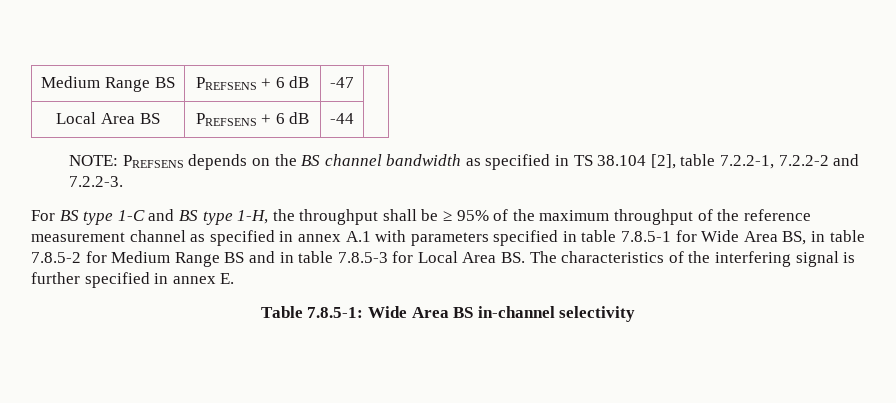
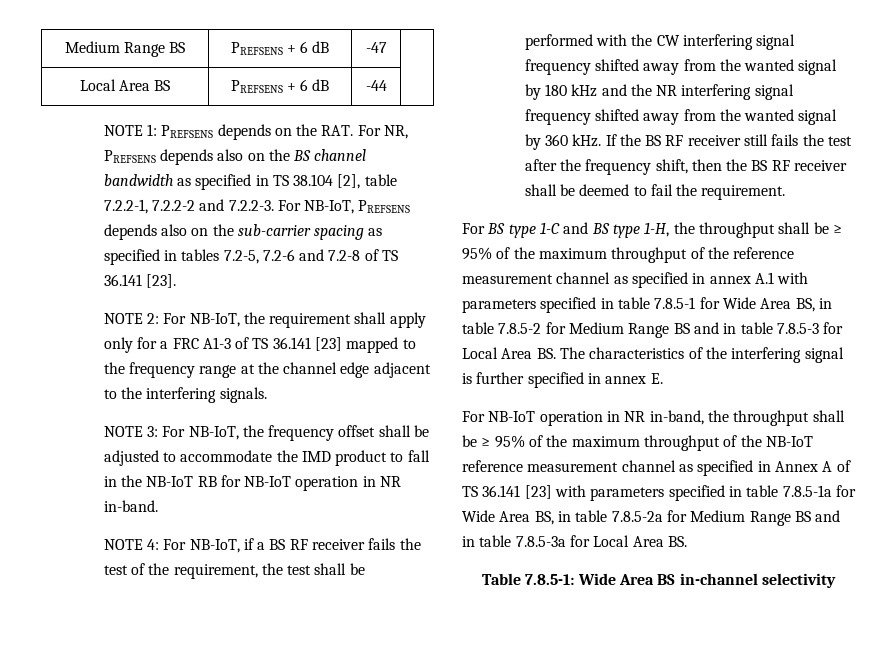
[69,155,119,166] NOTE: -> [103,124,157,136] NOTE 1:
(297, 160) none -> [321,125,409,139] [103,149,290,165] RAT. For NR, PREFSENS depends also on the
(124, 181) none -> [277,200,411,214] [103,224,383,240] [103,249,399,265] [103,274,176,288] [103,312,426,328] [103,337,416,353] [103,362,431,378] [103,387,267,403] [103,425,430,441] [103,450,430,466] [103,475,402,491] [103,500,158,512] [103,538,421,553] [103,563,365,579] [524,34,796,50] [524,59,838,75] [524,84,794,100] [524,109,838,125] [524,134,853,150] [524,159,848,175] [524,184,786,200] For NB-IoT, PREFSENS depends also on the sub-carrier spacing as specified in tables 7.2-5, 7.2-6 and 7.2-8 of TS 36.141 [23]. // NOTE 2: For NB-IoT, the requirement shall apply only for a FRC A1-3 of TS 36.141 [23] mapped to the frequency range at the channel edge adjacent to the interfering signals. // NOTE 3: For NB-IoT, the frequency offset shall be adjusted to accommodate the IMD product to fall in the NB-IoT RB for NB-IoT operation in NR in-band. // NOTE 4: For NB-IoT, if a BS RF receiver fails the test of the requirement, the test shall be performed with the CW interfering signal frequency shifted away from the wanted signal by 180 kHz and the NR interfering signal frequency shifted away from the wanted signal by 360 kHz. If the BS RF receiver still fails the test after the frequency shift, then the BS RF receiver shall be deemed to fail the requirement.
(235, 278) none -> [462,410,845,426] [462,435,813,451] [462,460,851,476] [462,485,856,501] [462,510,841,526] [462,535,687,547] // For NB-IoT operation in NR in-band, the throughput shall be ≥ 95% of the maximum throughput of the NB-IoT reference measurement channel as specified in Annex A of TS 36.141 [23] with parameters specified in table 7.8.5-1a for Wide Area BS, in table 7.8.5-2a for Medium Range BS and in table 7.8.5-3a for Local Area BS.

